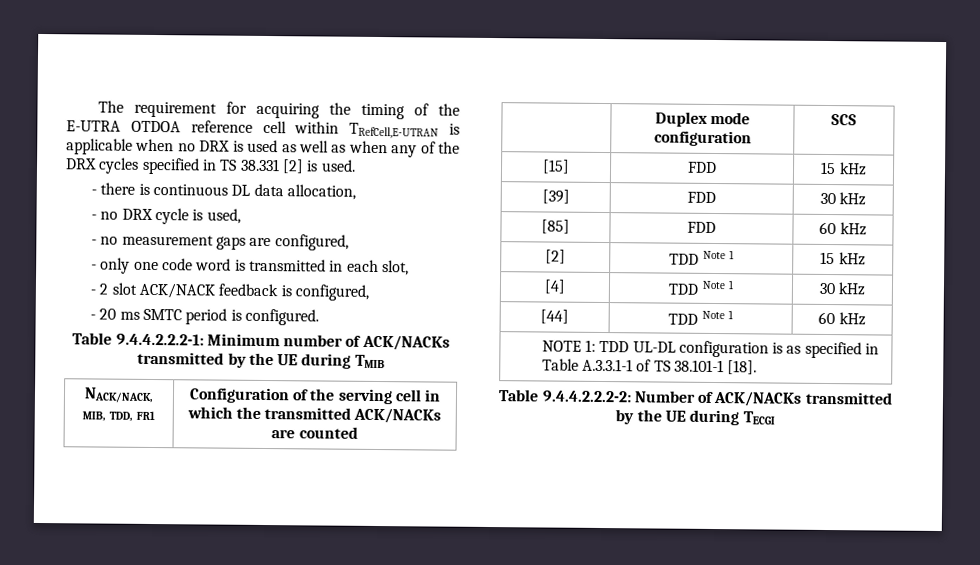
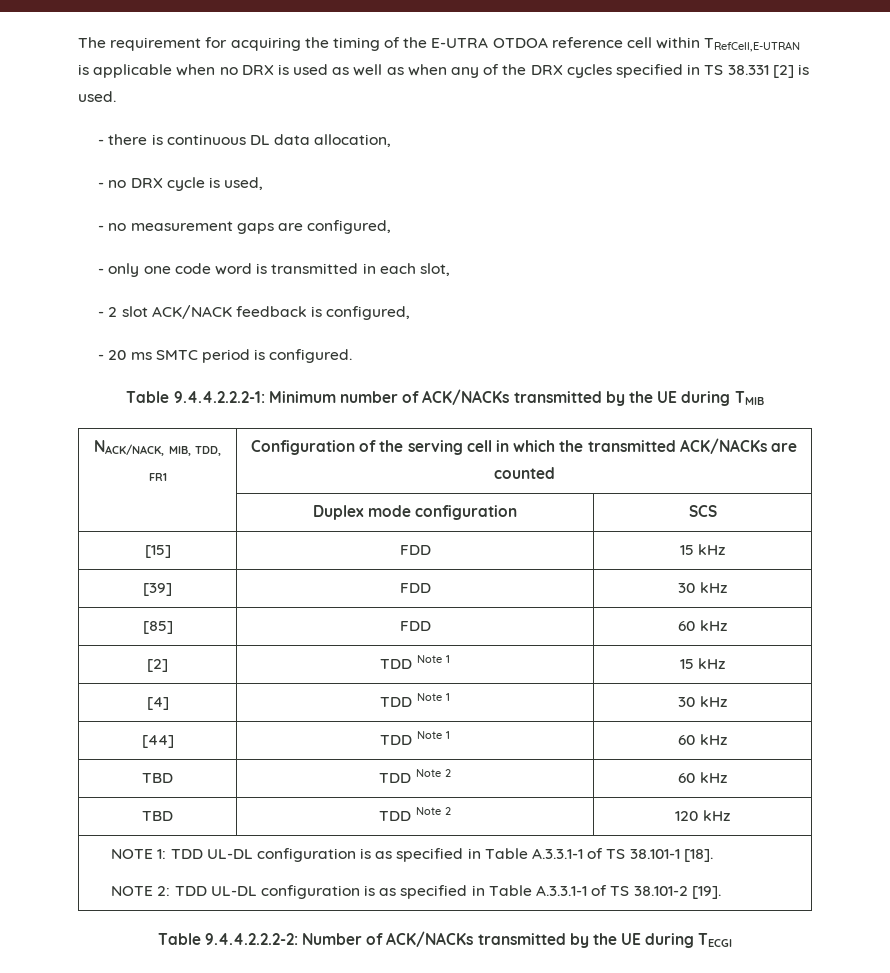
(866, 319) none -> [142,773,173,783] [379,769,451,783] [678,772,727,783] [142,811,173,821] [379,807,451,821] [675,810,730,821] // TBD | TDD Note 2 | 60 kHz // TBD | TDD Note 2 | 120 kHz
(758, 367) none -> [111,885,721,899] // NOTE 2: TDD UL-DL configuration is as specified in Table A.3.3.1-1 of TS 38.101-2 [19].

